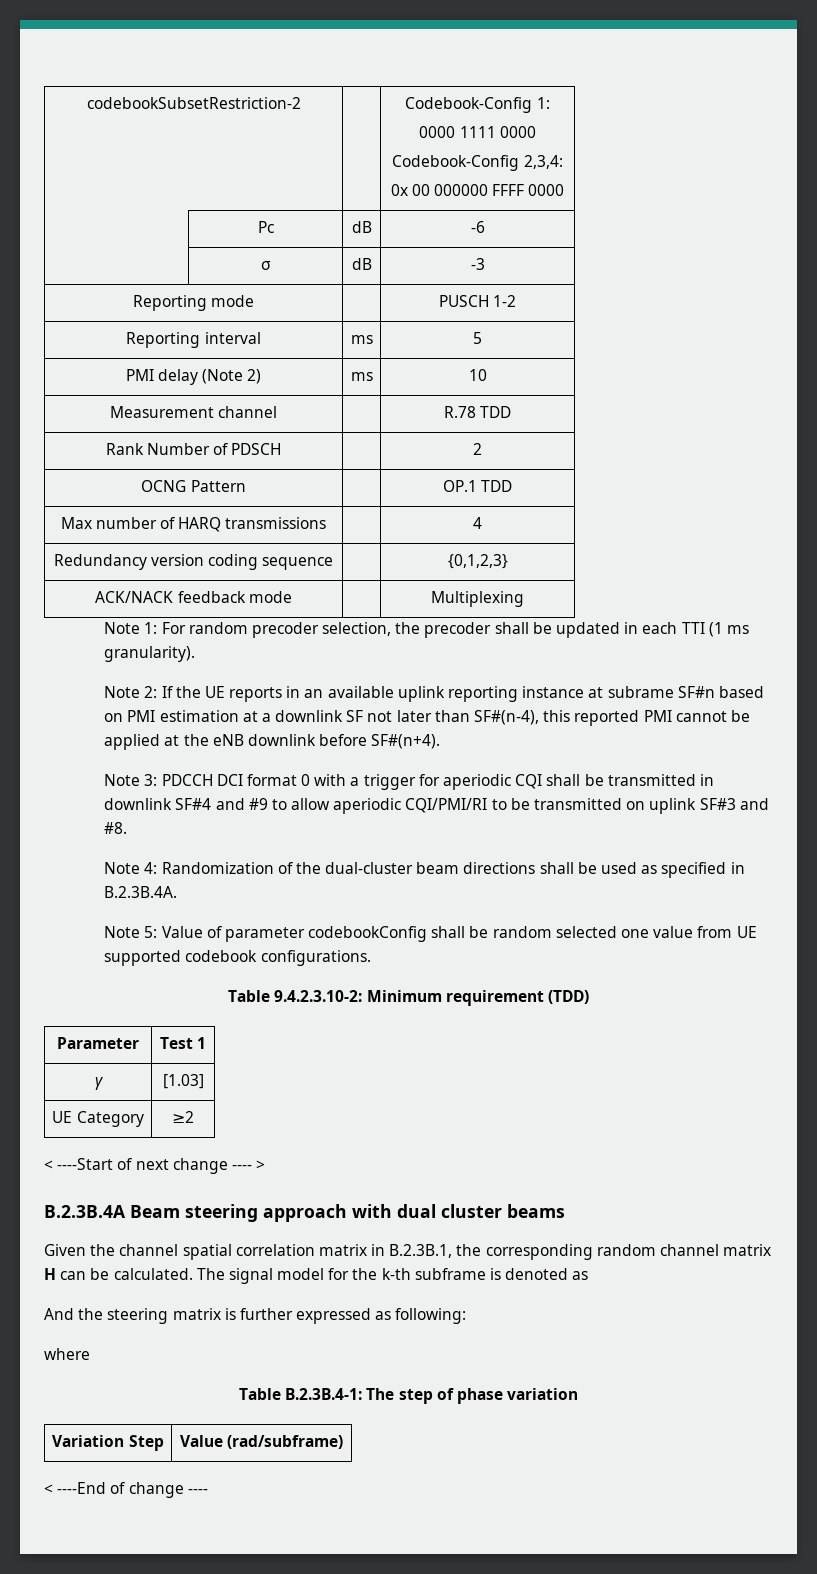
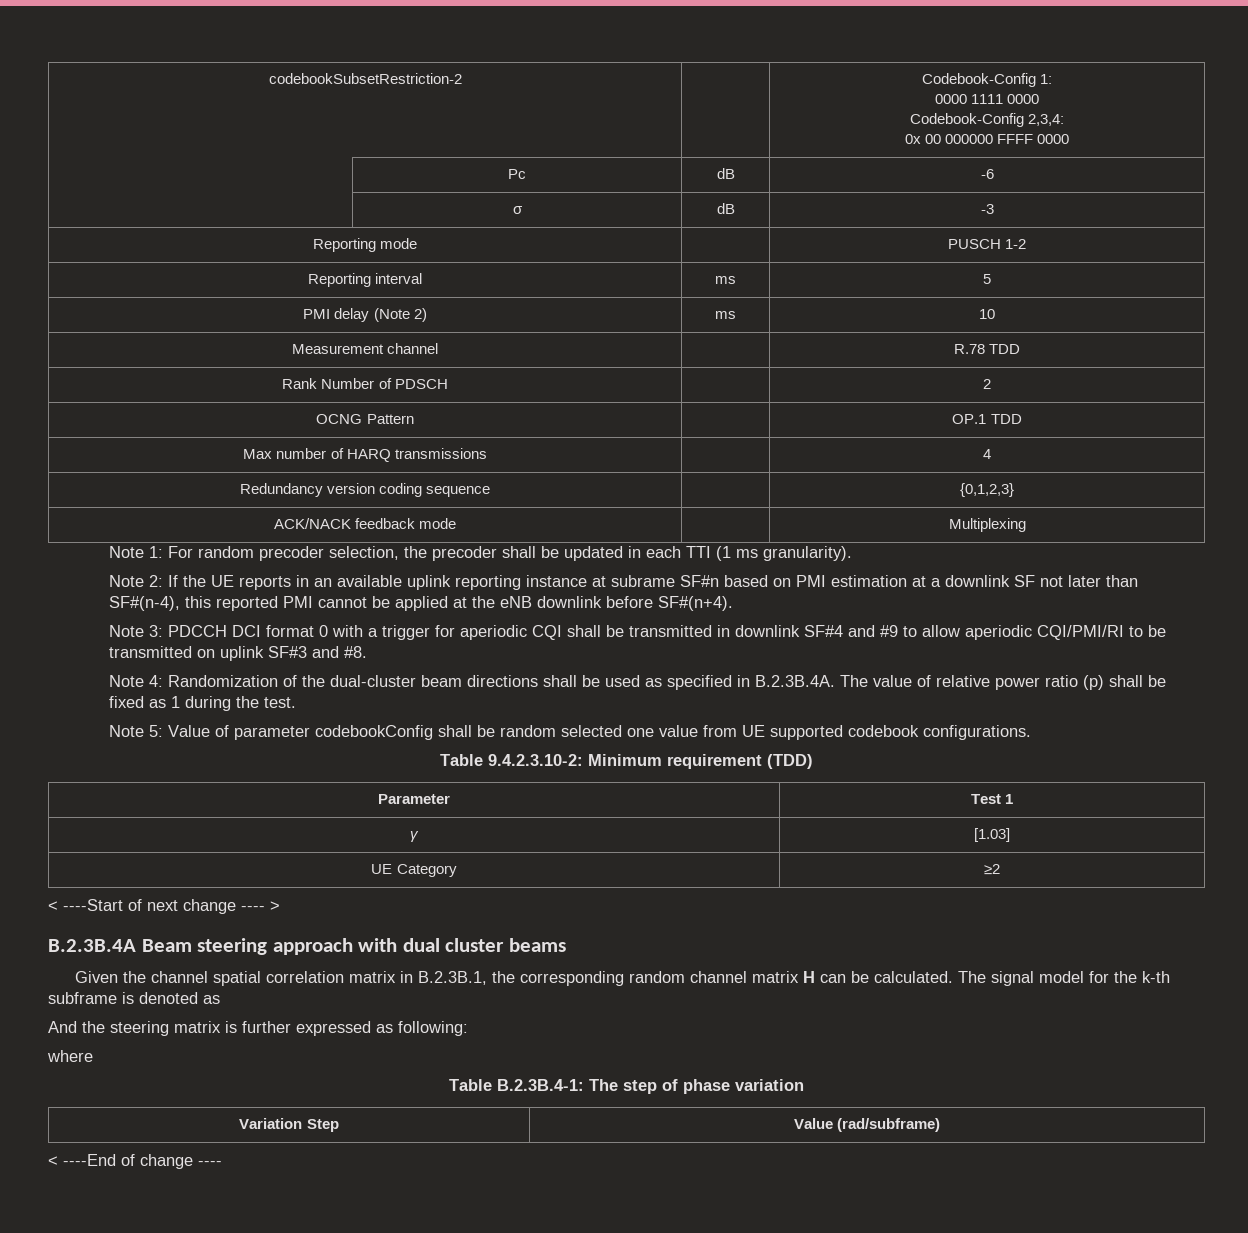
(178, 892) none -> [840,675,1167,690] [109,696,297,711] The value of relative power ratio (p) shall be fixed as 1 during the test.

